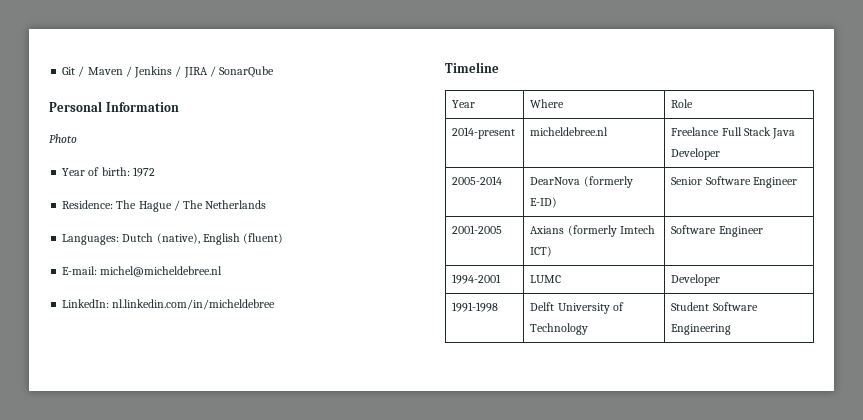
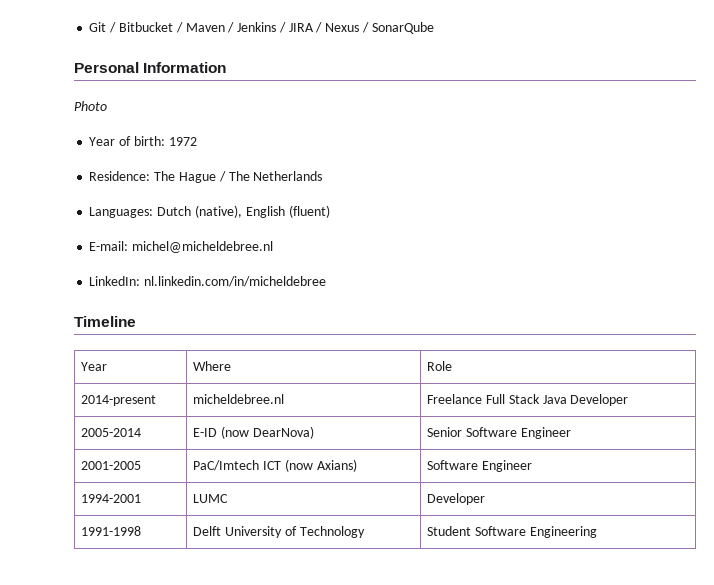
(85, 71) none -> [118,22,183,33] Bitbucket /
(216, 71) none -> [325,22,369,33] Nexus /
[530,176,633,188] [530,197,558,208] DearNova (formerly E-ID) -> [193,426,314,439] E-ID (now DearNova)
[530,225,655,237] [530,246,553,257] Axians (formerly Imtech ICT) -> [193,459,357,472] PaC/Imtech ICT (now Axians)

